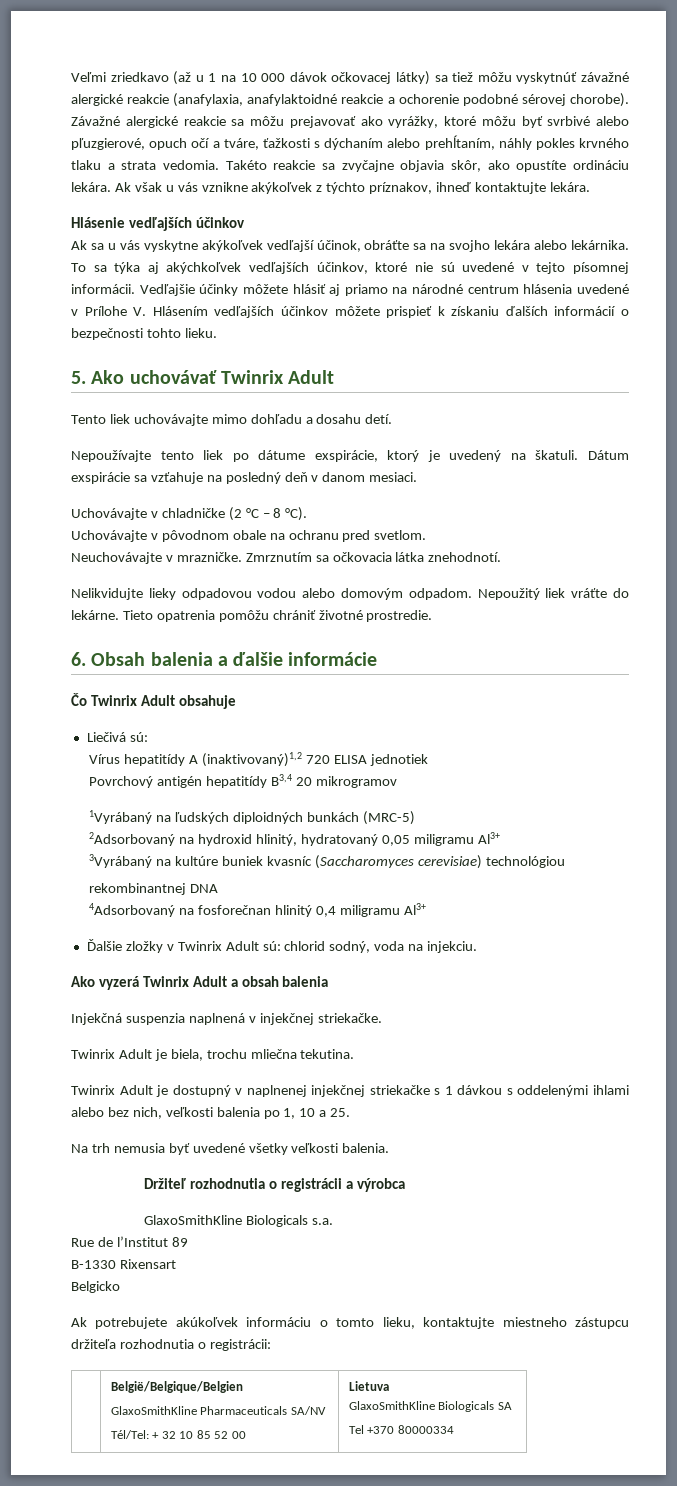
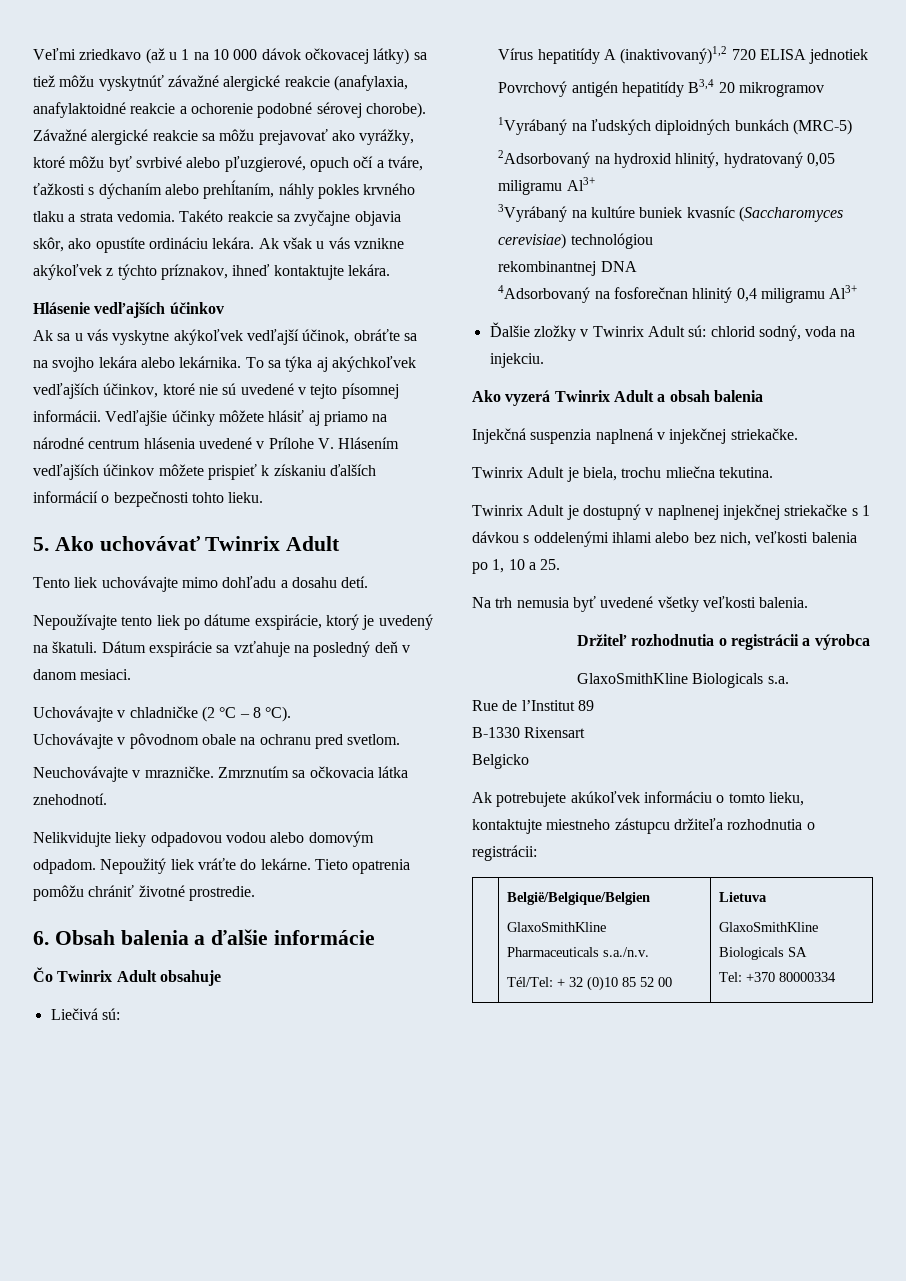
[290,1406,326,1415] SA/NV -> [603,947,650,957] s.a./n.v.
[179,1431,194,1439] 10 -> [587,976,619,991] (0)10
[348,1425,364,1434] Tel -> [719,972,743,982] Tel:

